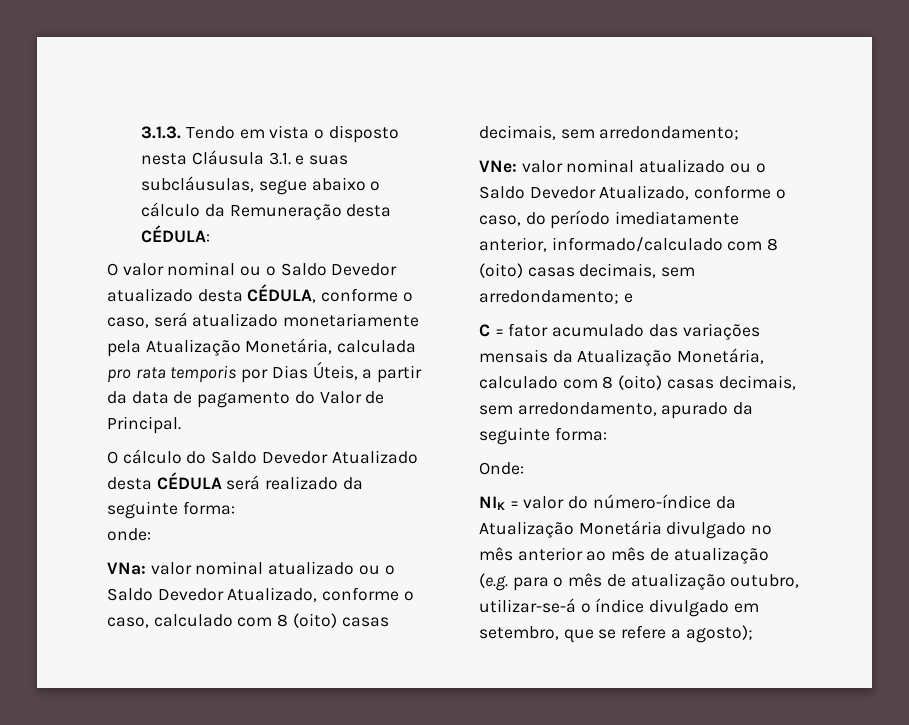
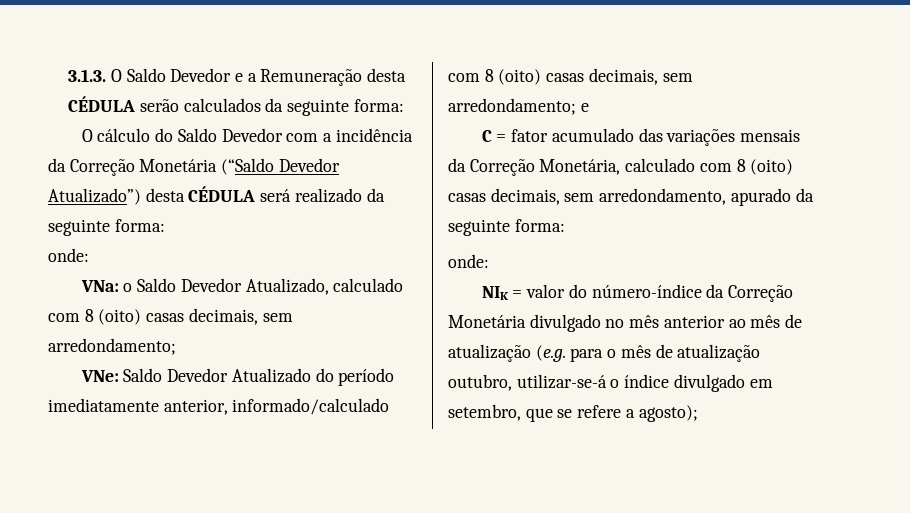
[185,125,399,143] [141,150,349,165] [141,176,381,195] [141,202,392,220] [141,225,211,243] [107,262,398,276] [107,284,413,303] [107,312,420,328] [107,338,417,357] [107,361,423,383] [107,391,385,408] [107,416,181,434] Tendo em vista o disposto nesta Cláusula 3.1. e suas subcláusulas, segue abaixo o cálculo da Remuneração desta CÉDULA: // O valor nominal ou o Saldo Devedor atualizado desta CÉDULA, conforme o caso, será atualizado monetariamente pela Atualização Monetária, calculada pro rata temporis por Dias Úteis, a partir da data de pagamento do Valor de Principal. -> [110,68,407,86] [68,96,404,116] O Saldo Devedor e a Remuneração desta CÉDULA serão calculados da seguinte forma:
[331,450,418,464] Atualizado -> [286,128,413,142] [48,158,340,176] [48,188,141,205] com a incidência da Correção Monetária (“Saldo Devedor Atualizado”)
[150,561,395,575] [107,587,414,602] [107,617,149,628] valor nominal atualizado ou o Saldo Devedor Atualizado, conforme o caso, -> [123,278,329,295] o Saldo Devedor Atualizado,
[521,159,766,173] [479,185,786,200] [479,215,521,226] valor nominal atualizado ou o Saldo Devedor Atualizado, conforme o caso, -> [123,368,311,383] Saldo Devedor Atualizado
[577,349,673,366] Atualização -> [469,159,535,176] Correção
[479,462,524,475] Onde: -> [448,254,489,268] onde:
[479,521,574,538] Atualização -> [728,285,794,302] Correção

